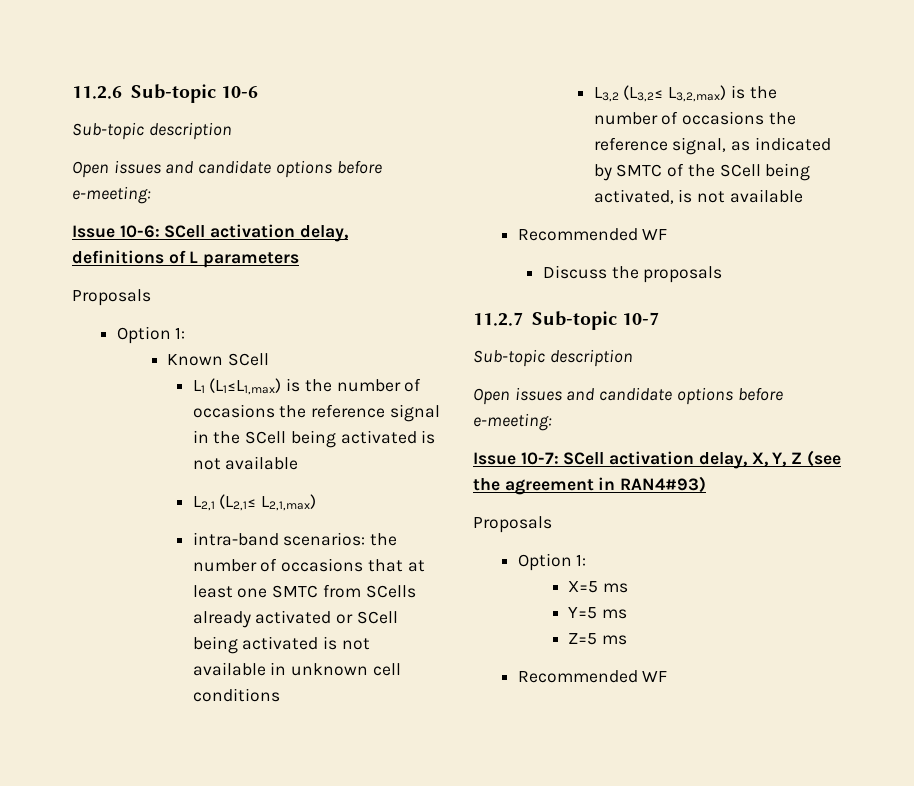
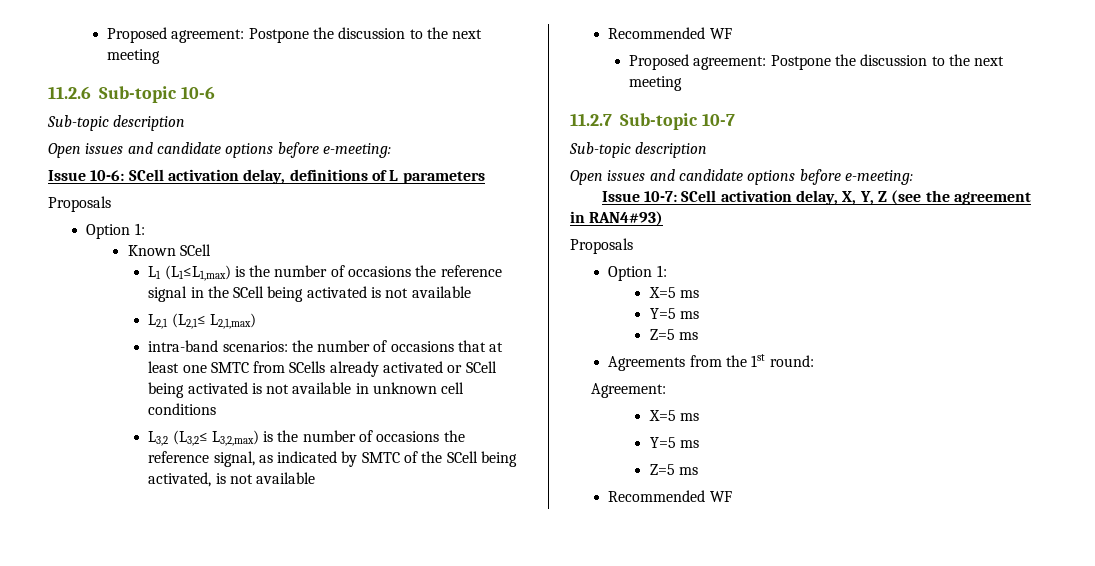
(72, 92) none -> [106,27,483,43] [106,49,160,64] Proposed agreement: Postpone the discussion to the next meeting //
[542,265,723,283] Discuss the proposals -> [628,54,1005,70] [628,76,682,91] Proposed agreement: Postpone the discussion to the next meeting
(628, 640) none -> [608,354,814,371] [590,383,666,398] [648,410,699,421] [649,437,699,448] [649,464,698,475] // Agreements from the 1st round: // Agreement: // X=5 ms // Y=5 ms // Z=5 ms

